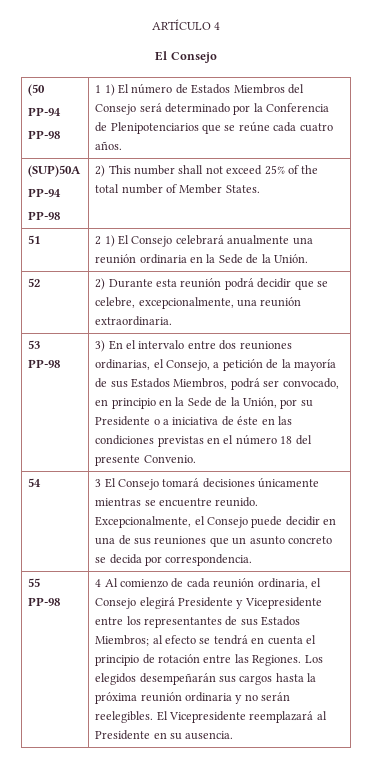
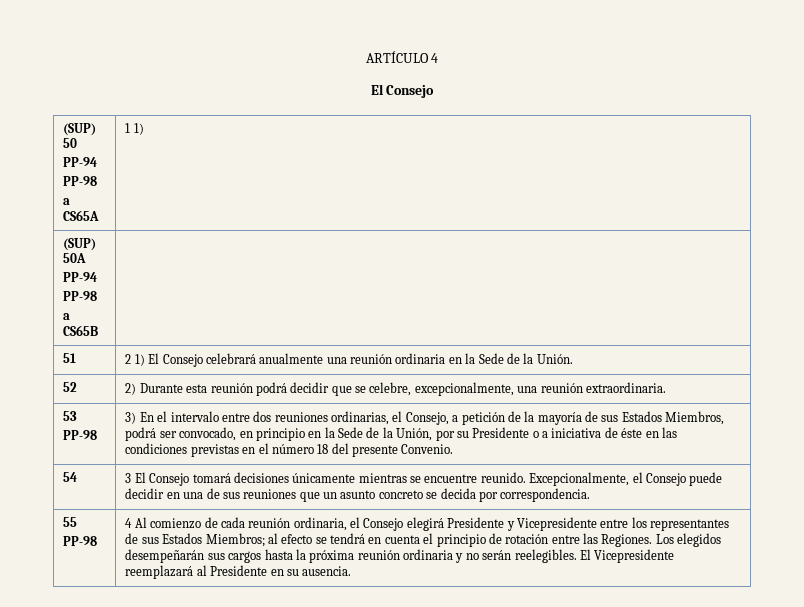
[28,84,46,96] [28,107,62,116] [28,130,61,139] (50 // PP-94 // PP-98 -> [63,123,97,136] [63,138,78,148] [63,157,98,167] [63,176,98,186] [63,198,71,205] [63,210,100,221] (SUP) 50 // PP-94 // PP-98 // a CS65A
[118,83,304,94] [95,103,330,115] [95,121,333,134] [95,141,123,150] [28,165,82,177] [28,188,62,197] [28,211,61,220] [95,165,319,177] [95,184,260,194] El número de Estados Miembros del Consejo será determinado por la Conferencia de Plenipotenciarios que se reúne cada cuatro años. // (SUP)50A // PP-94 // PP-98 | 2) This number shall not exceed 25% of the total number of Member States. -> [63,238,97,251] [63,253,87,263] [63,272,98,282] [63,291,98,301] [63,313,71,320] [63,325,99,336] // (SUP) 50A // PP-94 // PP-98 // a CS65B |

